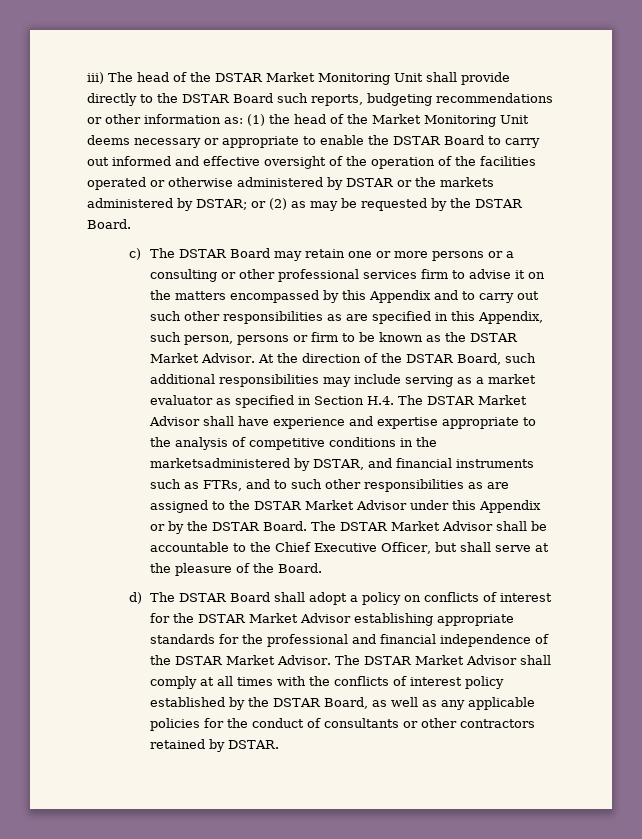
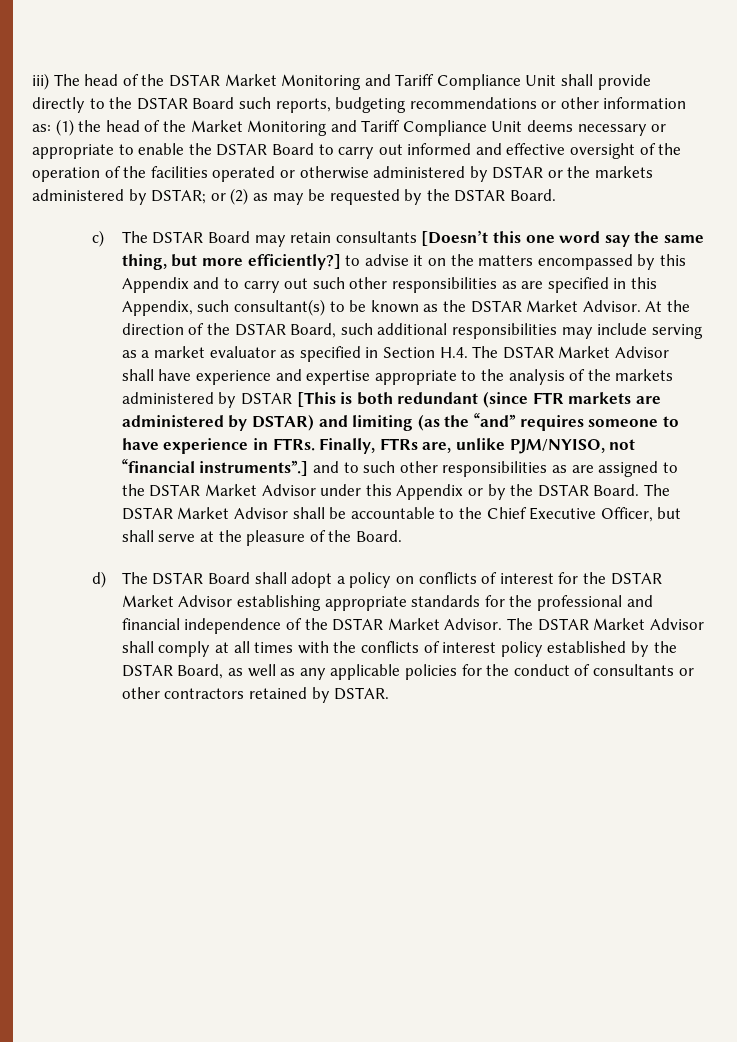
(390, 79) none -> [364,74,521,90] and Tariff Compliance
(496, 121) none -> [330,120,487,136] and Tariff Compliance
[348,251,515,261] [150,269,449,282] one or more persons or a consulting or other professional services firm -> [335,230,704,247] [121,254,341,270] consultants [Doesn’t this one word say the same thing, but more efficiently?]
[184,332,339,345] person, persons or firm -> [234,299,326,316] consultant(s)
[249,437,438,450] [150,458,535,471] [150,479,243,491] competitive conditions in the marketsadministered by DSTAR, and financial instruments such as FTRs, -> [587,369,674,381] [121,391,661,408] [121,413,679,431] [121,438,636,454] [121,459,309,476] the markets administered by DSTAR [This is both redundant (since FTR markets are administered by DSTAR) and limiting (as the “and” requires someone to have experience in FTRs. Finally, FTRs are, unlike PJM/NYISO, not “financial instruments”.]

